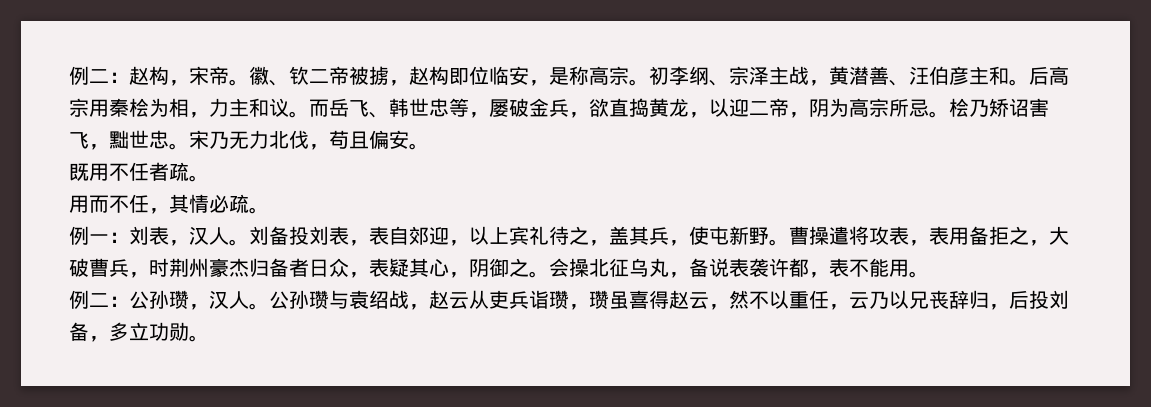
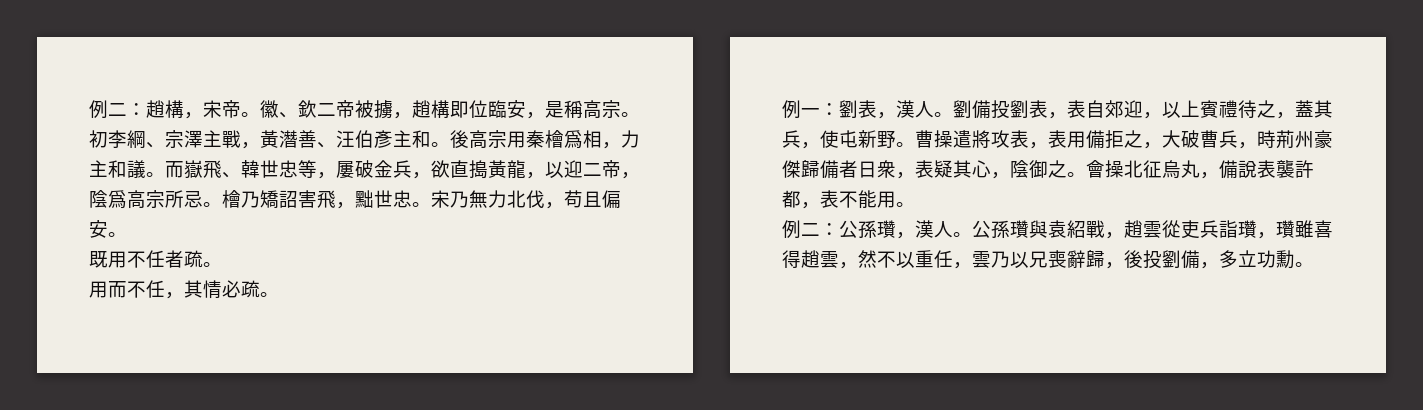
[69,66,169,85] 例二：赵构 -> [89,100,184,119] 例二：趙構
[289,66,1049,86] 钦二帝被掳，赵构即位临安，是称高宗。初李纲、宗泽主战，黄潜善、汪伯彦主和。后 -> [298,100,640,119] [89,130,469,149] 欽二帝被擄，趙構即位臨安，是稱高宗。初李綱、宗澤主戰，黃潛善、汪伯彥主和。後
[129,98,169,117] 桧为 -> [545,130,583,149] 檜爲
[269,98,409,118] 议。而岳飞、韩 -> [127,160,260,179] 議。而嶽飛、韓
[489,99,509,117] 屡 -> [336,161,355,178] 屢
[629,98,689,117] 捣黄龙 -> [469,160,526,179] 搗黃龍
[809,98,849,117] 阴为 -> [89,190,127,209] 陰爲
[949,98,1049,117] [69,132,89,149] 桧乃矫诏害飞 -> [222,190,336,208] 檜乃矯詔害飛
[229,131,249,149] 无 -> [469,190,488,208] 無
[129,226,329,246] 刘表，汉人。刘备投刘 -> [839,100,1029,119] 劉表，漢人。劉備投劉
[509,226,629,246] 宾礼待之，盖 -> [1200,100,1314,119] 賓禮待之，蓋
[849,226,869,245] 将 -> [972,130,991,148] 將
[969,226,989,245] 备 -> [1086,130,1105,149] 備
[149,258,789,278] 时荆州豪杰归备者日众，表疑其心，阴御之。会操北征乌丸，备说表袭许 -> [1257,130,1333,149] [782,159,1314,179] 時荊州豪傑歸備者日衆，表疑其心，陰御之。會操北征烏丸，備說表襲許
[149,290,1069,310] [69,322,89,341] 孙瓒，汉人。公孙瓒与袁绍战，赵云从吏兵诣瓒，瓒虽喜得赵云，然不以重任，云乃以兄丧辞归，后投刘备 -> [858,220,1333,239] [782,249,1200,269] 孫瓚，漢人。公孫瓚與袁紹戰，趙雲從吏兵詣瓚，瓚雖喜得趙雲，然不以重任，雲乃以兄喪辭歸，後投劉備
[169,322,189,341] 勋 -> [1276,250,1295,269] 勳

